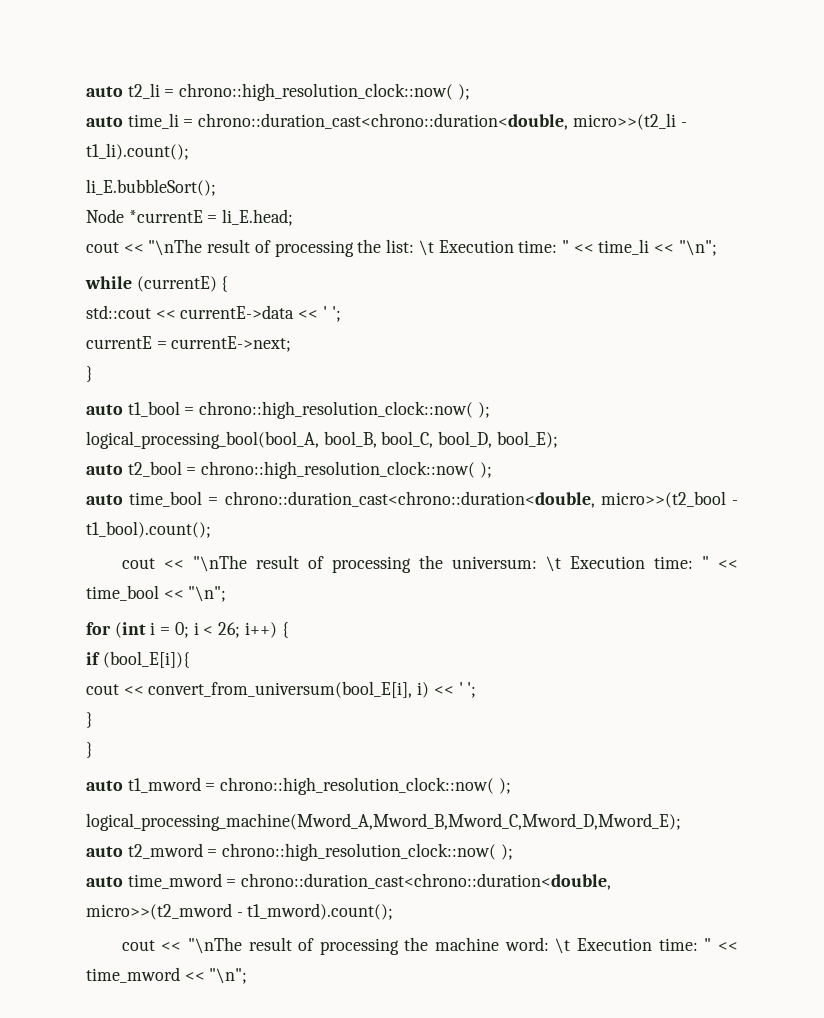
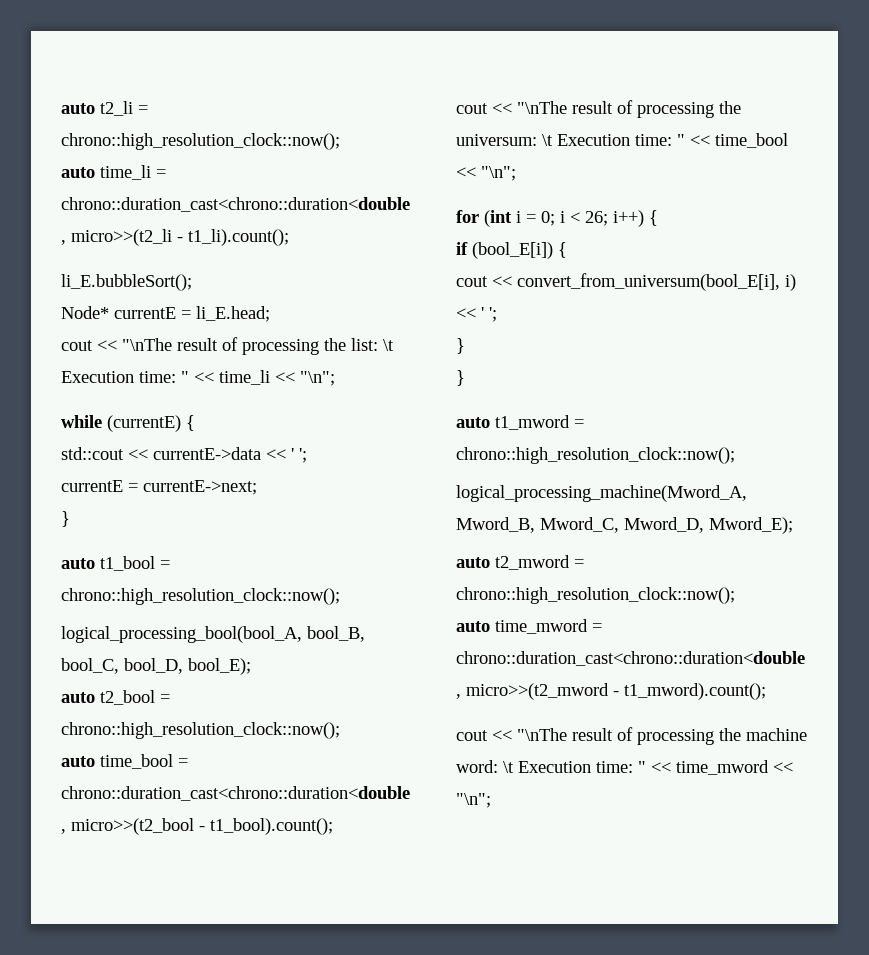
[179,83,470,101] chrono::high_resolution_clock::now( ); -> [61,133,340,150] chrono::high_resolution_clock::now();
[86,209,203,223] Node *currentE -> [61,306,176,319] Node* currentE
[199,401,490,419] chrono::high_resolution_clock::now( ); -> [61,588,340,605] chrono::high_resolution_clock::now();
[201,461,492,479] chrono::high_resolution_clock::now( ); -> [61,722,340,739] chrono::high_resolution_clock::now();
[102,651,190,668] (bool_E[i]){ -> [472,242,567,259] (bool_E[i]) {
[220,777,511,795] [86,813,681,831] chrono::high_resolution_clock::now( ); // logical_processing_machine(Mword_A,Mword_B,Mword_C,Mword_D,Mword_E); -> [456,447,735,464] [456,485,747,502] [456,517,793,534] chrono::high_resolution_clock::now(); // logical_processing_machine(Mword_A, Mword_B, Mword_C, Mword_D, Mword_E);
[222,843,513,861] chrono::high_resolution_clock::now( ); -> [456,587,735,604] chrono::high_resolution_clock::now();

